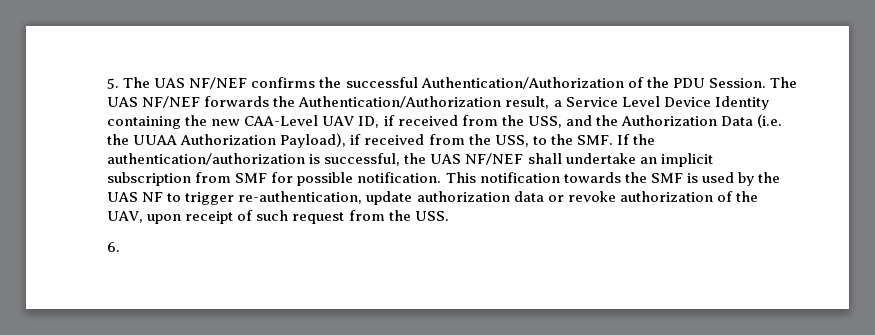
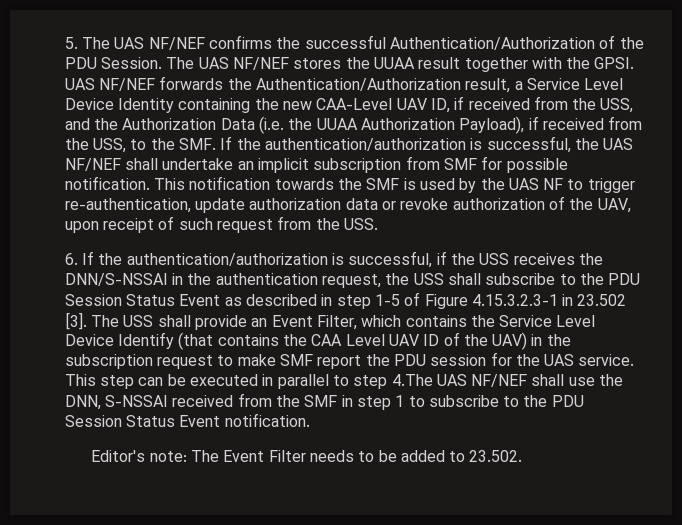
(201, 102) none -> [293,57,635,72] [64,78,155,91] stores the UUAA result together with the GPSI. UAS NF/NEF
(121, 247) none -> [81,251,603,268] [64,273,641,288] [64,292,627,309] [64,312,596,330] [64,332,571,350] [64,352,635,369] [64,374,624,389] [64,393,584,410] [64,413,310,427] [91,450,523,462] If the authentication/authorization is successful, if the USS receives the DNN/S-NSSAI in the authentication request, the USS shall subscribe to the PDU Session Status Event as described in step 1-5 of Figure 4.15.3.2.3-1 in 23.502 [3]. The USS shall provide an Event Filter, which contains the Service Level Device Identify (that contains the CAA Level UAV ID of the UAV) in the subscription request to make SMF report the PDU session for the UAS service. This step can be executed in parallel to step 4.The UAS NF/NEF shall use the DNN, S-NSSAI received from the SMF in step 1 to subscribe to the PDU Session Status Event notification. // Editor's note: The Event Filter needs to be added to 23.502.

